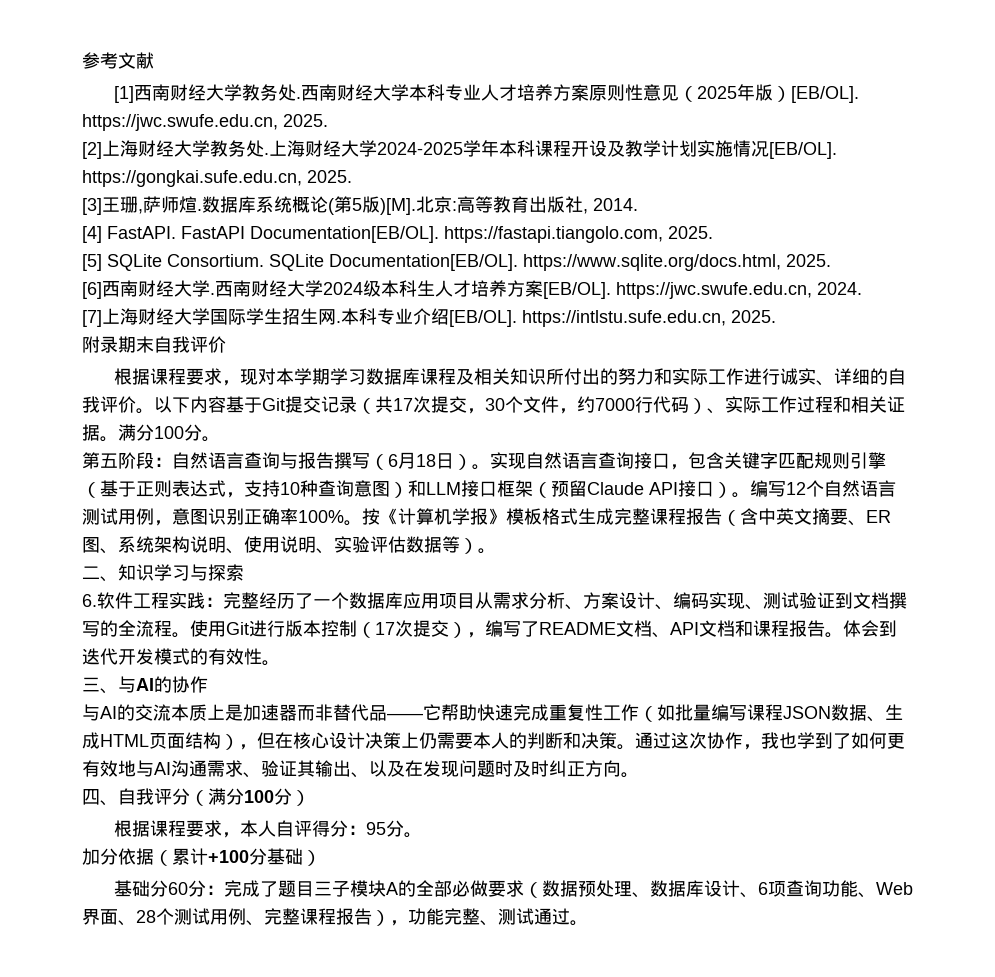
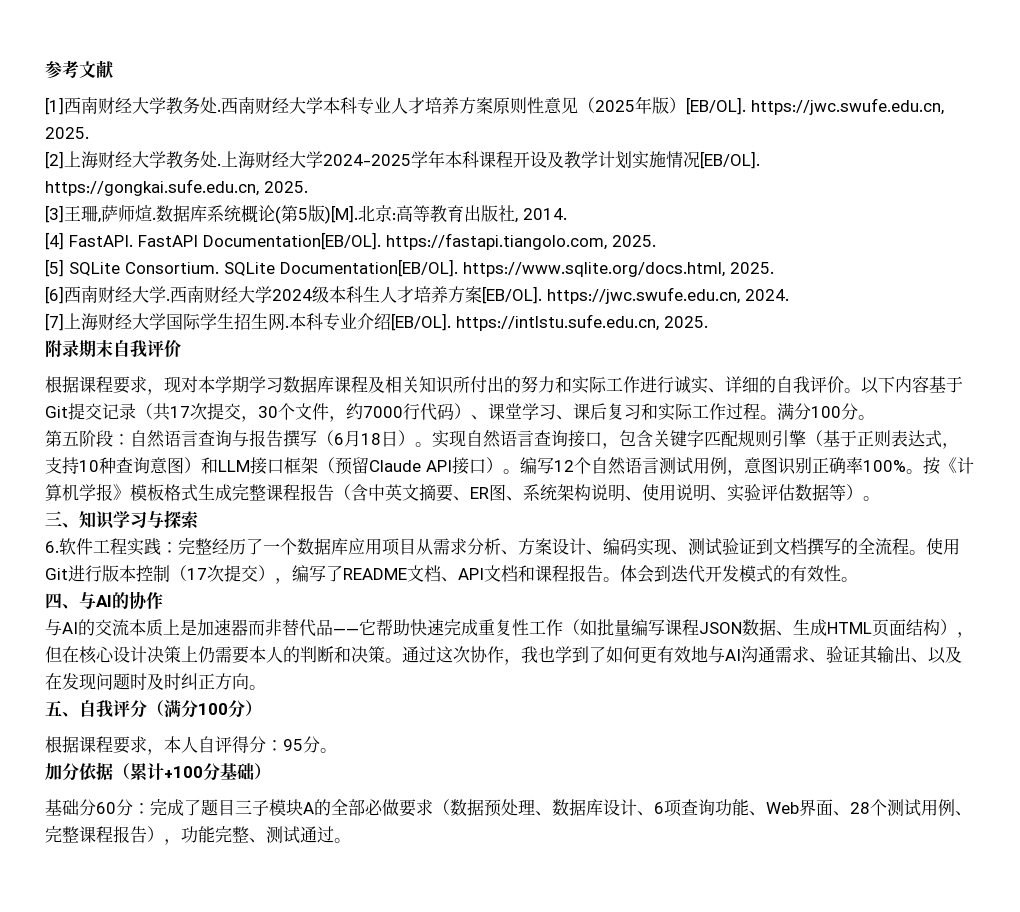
(725, 411) none -> [488,403,658,420] 课堂学习、课后复习和
[833,396,905,413] [82,424,100,441] 和相关证据 -> (760, 411) none
[82,566,100,579] 二 -> [45,511,62,526] 三
[82,677,100,692] 三 -> [45,593,62,609] 四
[82,789,100,805] 四 -> [45,700,62,716] 五

